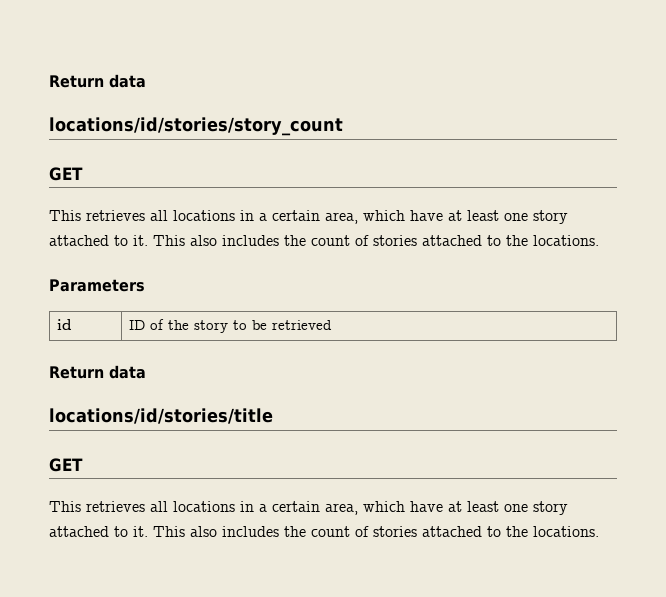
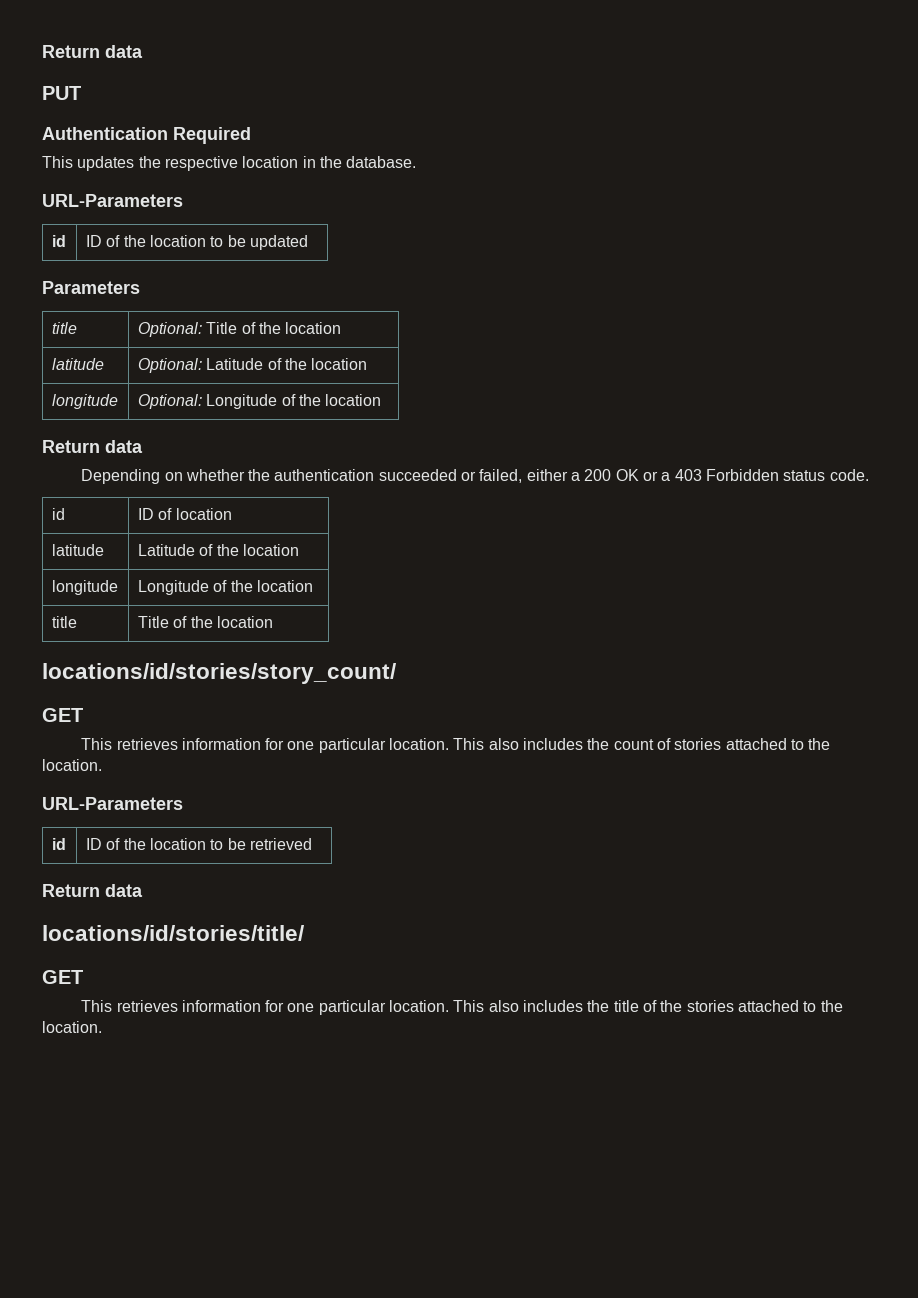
[49,74,146,88] [49,117,343,136] [49,167,83,181] [49,210,568,224] [49,235,148,246] Return data // locations/id/stories/story_count // GET // This retrieves all locations in a certain area, which have at least one story attached to it. -> [42,45,143,58] [42,86,81,100] [42,127,251,144] [42,156,417,171] [42,194,183,207] [51,235,66,247] [85,235,308,250] [42,281,140,294] [51,322,77,334] [137,322,342,337] [51,358,104,370] [137,358,368,373] [51,394,118,409] [137,394,382,409] [42,440,143,453] [81,469,869,484] [51,508,65,520] [137,508,232,520] [51,544,104,556] [137,544,299,556] [51,580,118,595] [137,580,313,595] [51,616,77,628] [137,616,273,628] [42,663,397,684] [42,708,83,722] [81,738,450,753] Return data // PUT // Authentication Required // This updates the respective location in the database. // URL-Parameters // id | ID of the location to be updated // Parameters // title | Optional: Title of the location // latitude | Optional: Latitude of the location // longitude | Optional: Longitude of the location // Return data // Depending on whether the authentication succeeded or failed, either a 200 OK or a 403 Forbidden status code. // id | ID of location // latitude | Latitude of the location // longitude | Longitude of the location // title | Title of the location // locations/id/stories/story_count/ // GET // This retrieves information for one particular location.
[533,235,599,246] [49,279,145,292] [57,319,73,330] [129,319,229,333] locations. // Parameters // id | ID of the story -> [42,759,102,771] [42,797,183,810] [51,838,66,850] [85,838,206,850] location. // URL-Parameters // id | ID of the location
[49,408,273,424] [49,458,83,472] [49,501,568,515] [49,526,599,537] locations/id/stories/title // GET // This retrieves all locations in a certain area, which have at least one story attached to it. This also includes the count of stories attached to the locations. -> [42,925,305,941] [42,970,83,984] [81,1000,843,1015] [42,1021,102,1033] locations/id/stories/title/ // GET // This retrieves information for one particular location. This also includes the title of the stories attached to the location.

